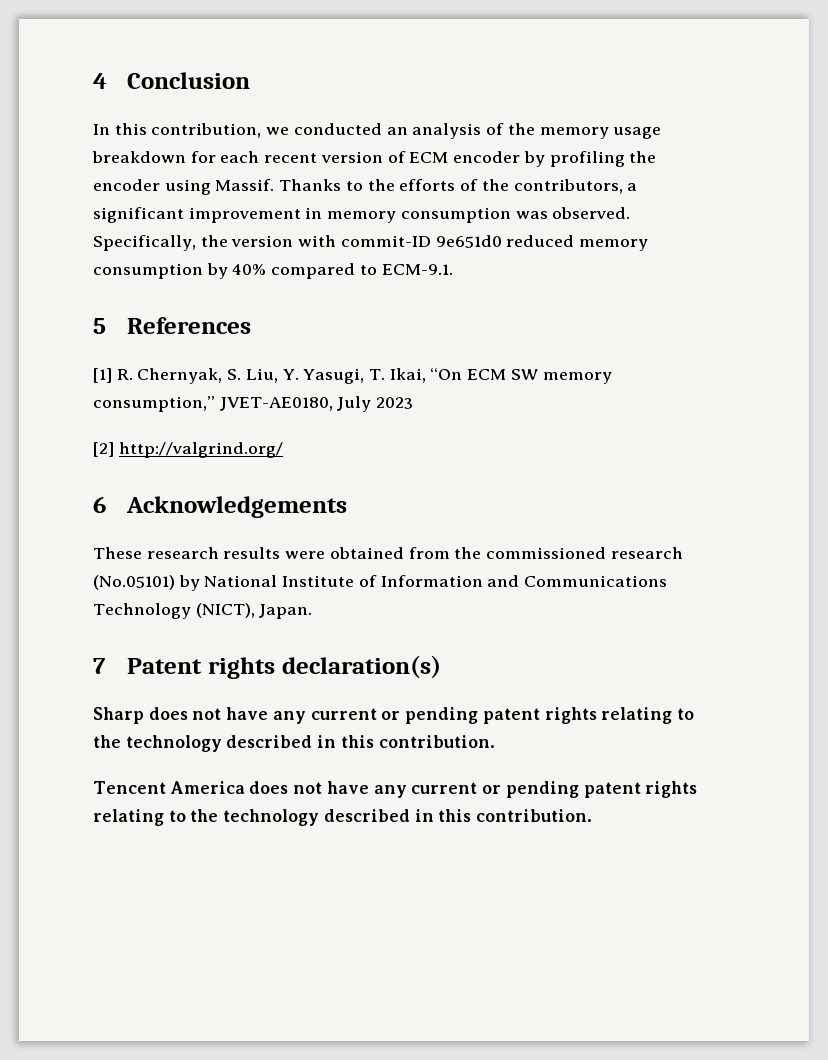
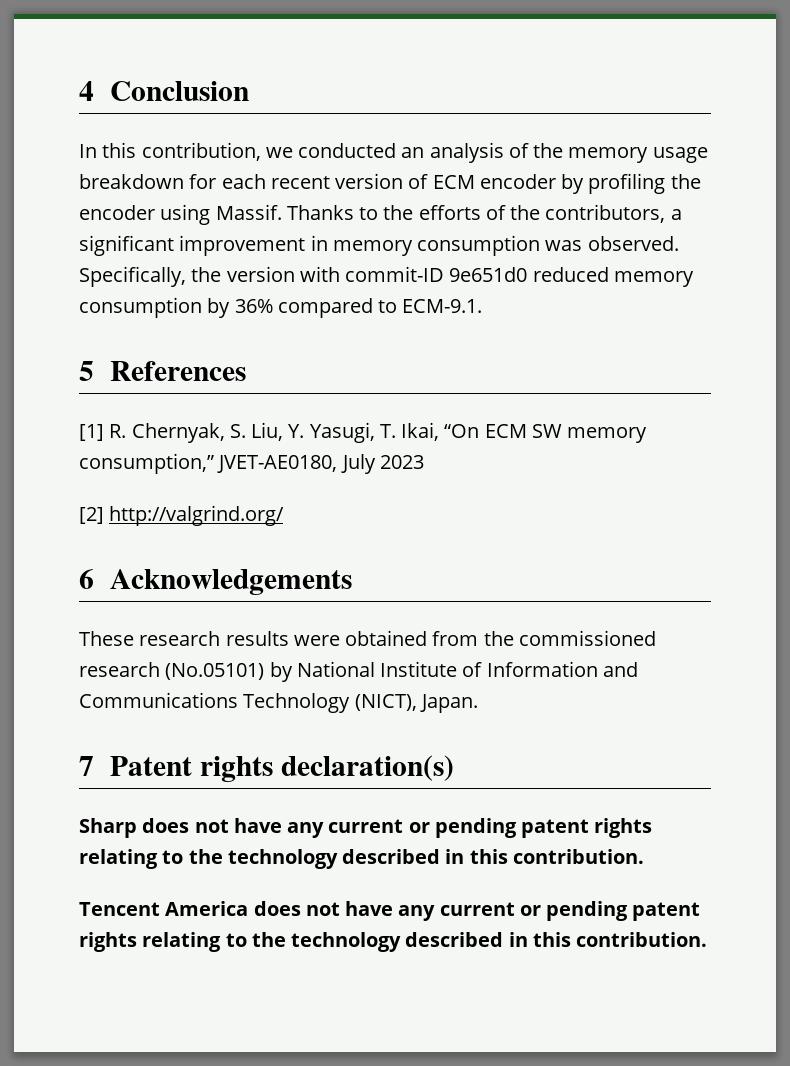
[232,264,267,275] 40% -> [234,299,273,313] 36%

